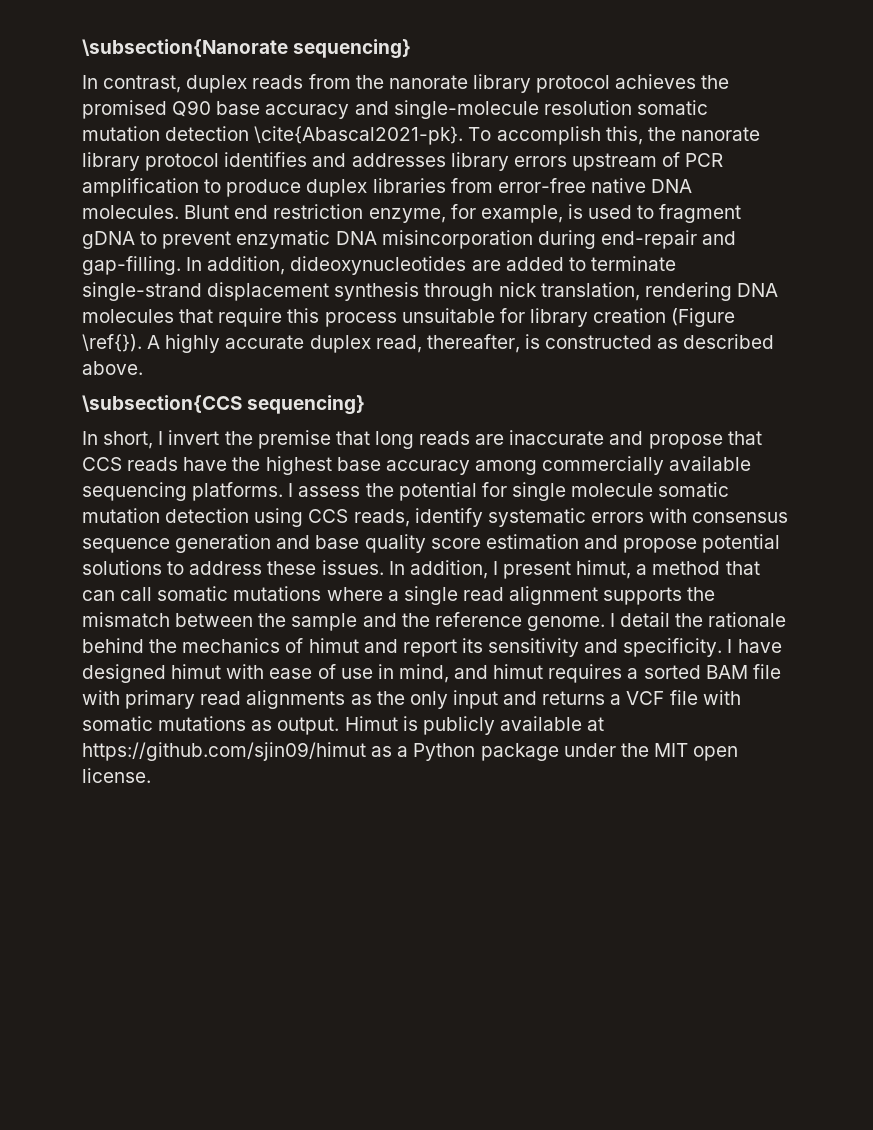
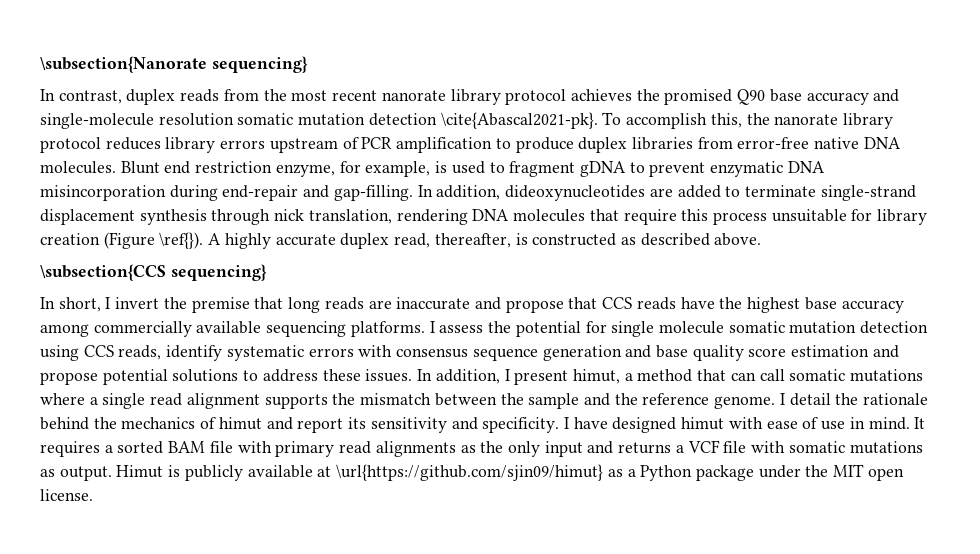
(384, 82) none -> [291,90,378,101] most recent
[224,152,446,167] identifies and addresses -> [105,137,161,150] reduces
[398,664,544,683] mind, and himut -> [868,417,926,430] mind. It
[82,742,366,761] https://github.com/sjin09/himut -> [336,464,604,481] \url{https://github.com/sjin09/himut}

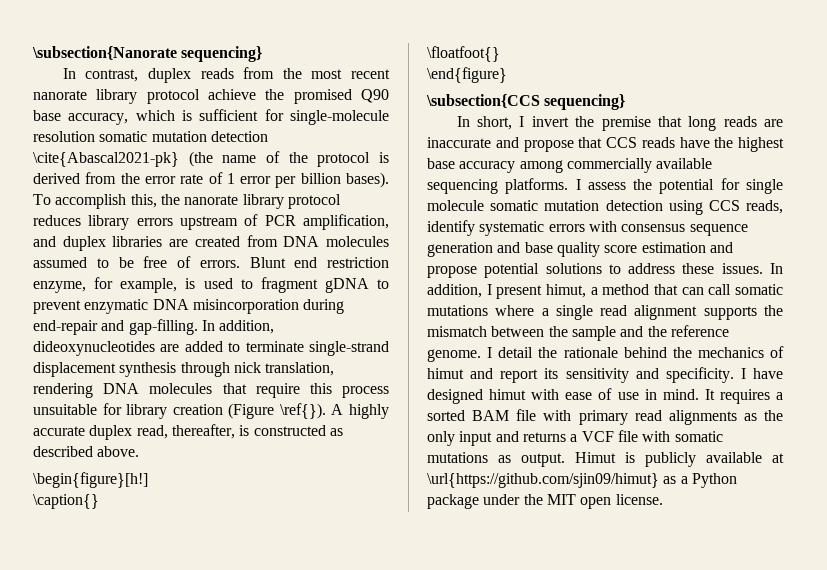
[570,89,632,101] achieves -> [208,89,256,100] achieve
[806,89,900,105] accuracy and -> [68,109,284,125] accuracy, which is sufficient for
[440,112,598,129] \cite{Abascal2021-pk}. -> [33,151,389,167] [33,172,390,188] \cite{Abascal2021-pk} (the name of the protocol is derived from the error rate of 1 error per billion bases).
[396,137,901,153] [40,161,116,174] amplification to produce duplex libraries from error-free native DNA molecules. -> [303,214,389,230] [33,235,390,251] [33,256,240,268] amplification, and duplex libraries are created from DNA molecules assumed to be free of errors.
(762, 239) none -> [33,472,148,488] [33,494,99,509] [427,46,500,62] [427,67,507,83] // \begin{figure}[h!] // \caption{} // \floatfoot{} // \end{figure}

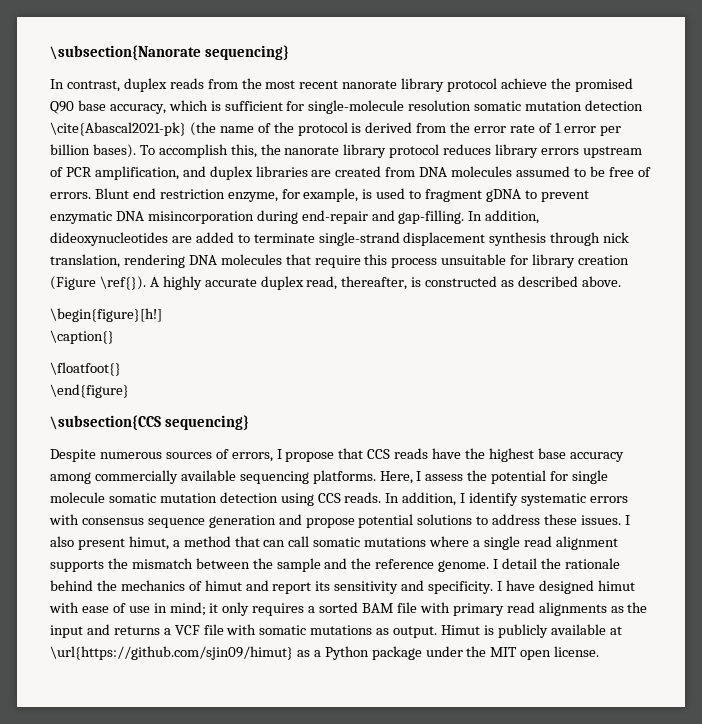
[456,116,783,131] [427,137,519,148] In short, I invert the premise that long reads are inaccurate and -> [50,449,282,462] Despite numerous sources of errors, I
(569, 186) none -> [379,471,413,484] Here,
[746,200,783,214] reads, -> [344,492,466,506] reads. In addition, I
[524,242,733,257] base quality score estimation and -> (302, 519) none
[770,263,783,274] [427,284,492,298] In addition, I -> [624,515,630,525] [50,536,74,547] I also
[662,389,715,400] mind. It -> [169,602,250,616] mind; it only
[427,431,455,446] only -> (648, 607) none

